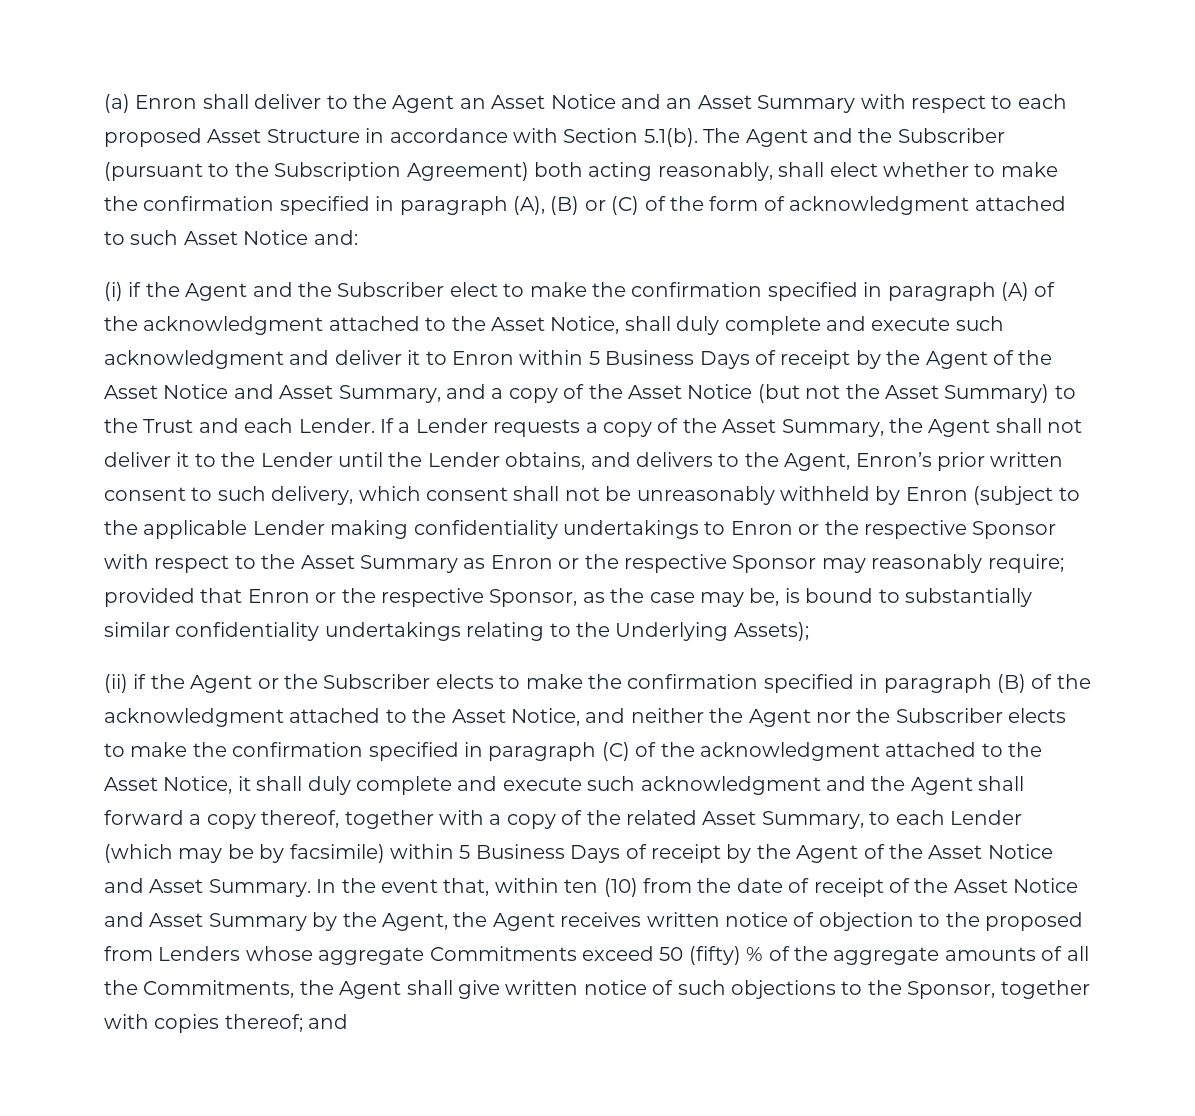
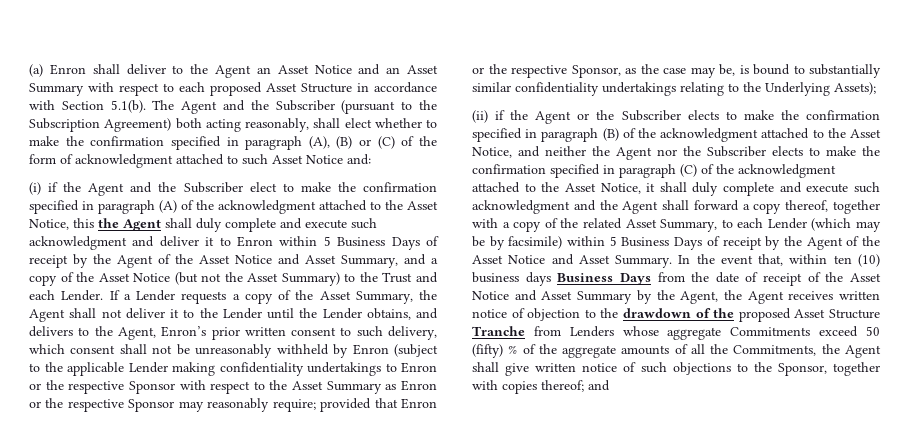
(620, 325) none -> [73,218,161,231] this the Agent
(638, 887) none -> [472,272,651,286] business days Business Days
[984,912,1083,931] proposed -> [623,308,880,322] [472,326,525,336] drawdown of the proposed Asset Structure Tranche

